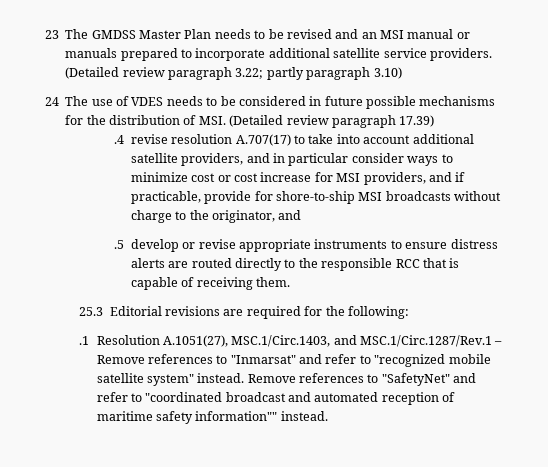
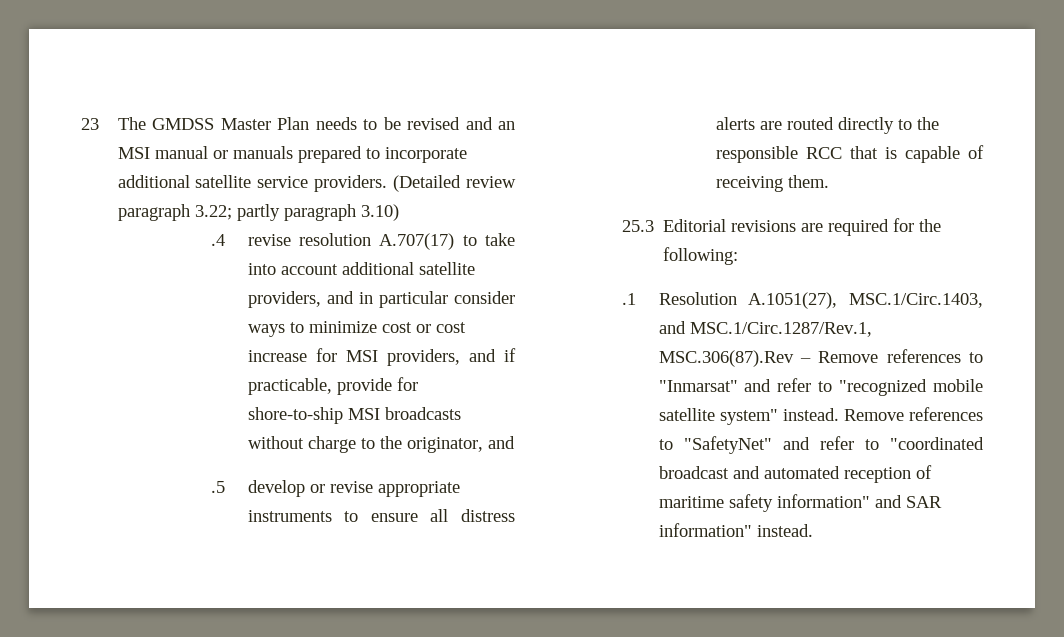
[45,96,496,109] [65,115,435,128] // 24 The use of VDES needs to be considered in future possible mechanisms for the distribution of MSI. (Detailed review paragraph 17.39) -> (399, 212) none
(448, 245) none -> [430,509,449,522] all
[360,335,493,347] MSC.1/Circ.1287/Rev.1 -> [689,322,872,337] [658,350,794,367] MSC.1/Circ.1287/Rev.1, MSC.306(87).Rev
[195,411,278,421] information"" -> [776,494,942,508] [658,523,752,537] information" and SAR information"

